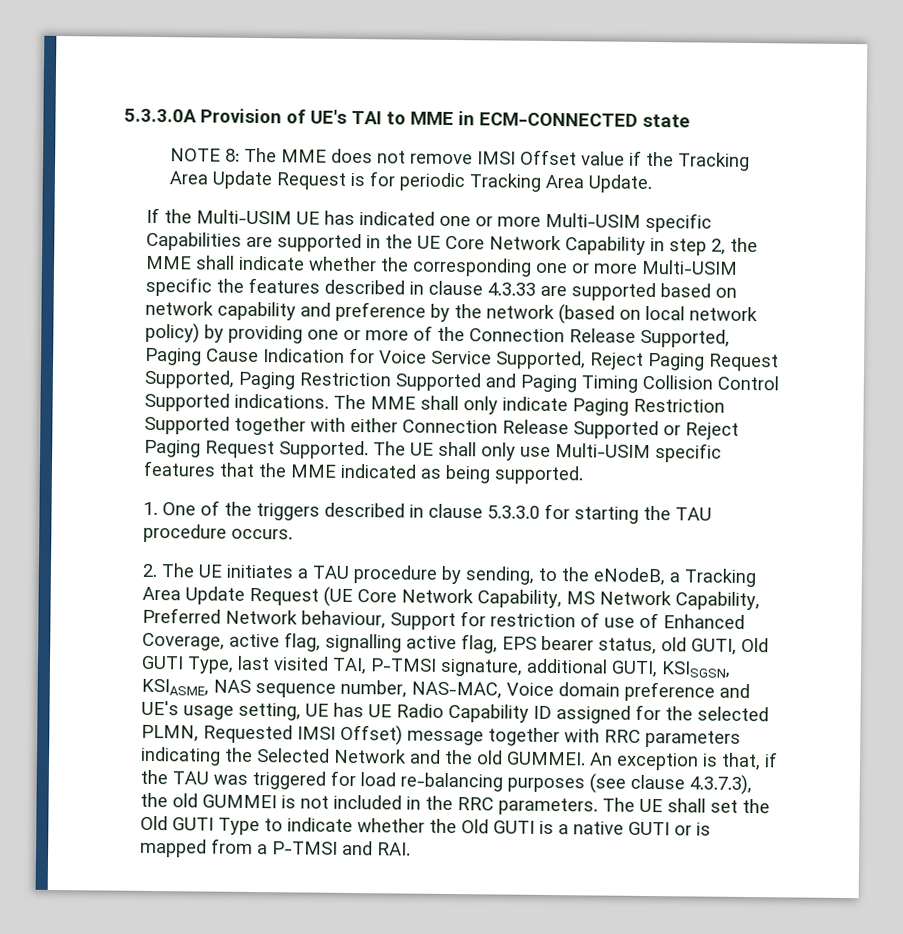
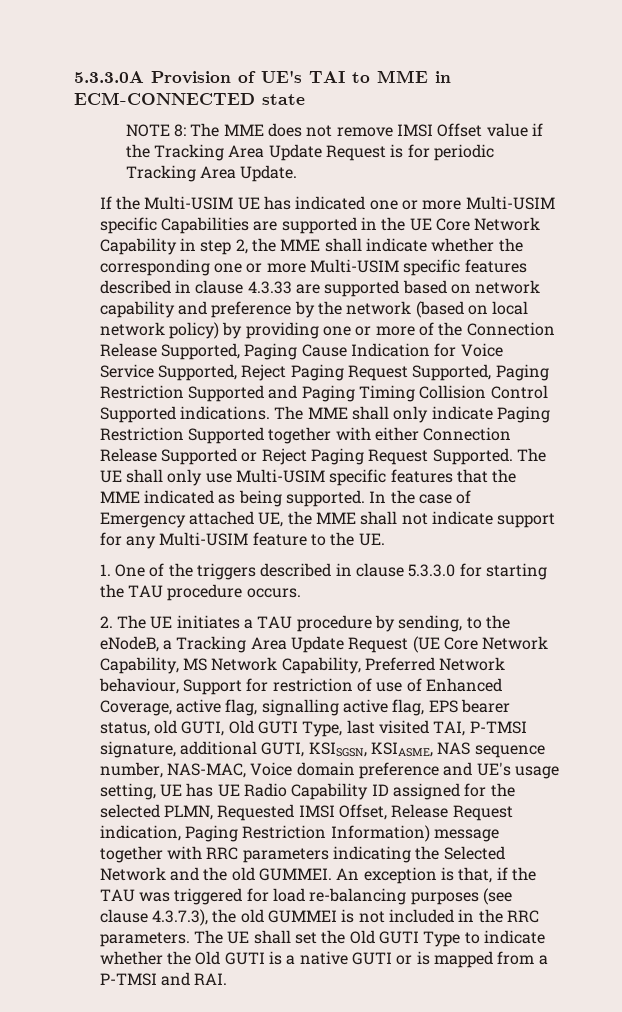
[215,278,244,293] the -> (461, 267) none
(584, 475) none -> [369,490,472,504] [99,511,556,528] [99,532,385,549] In the case of Emergency attached UE, the MME shall not indicate support for any Multi-USIM feature to the UE.
[339,724,403,746] Offset) -> [339,804,513,821] [99,825,430,842] Offset, Release Request indication, Paging Restriction Information)

